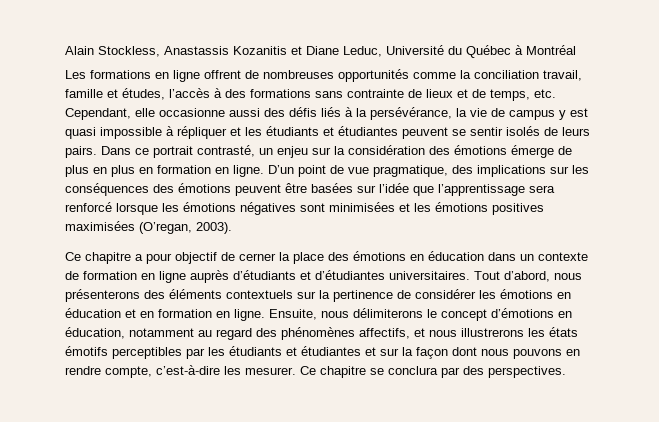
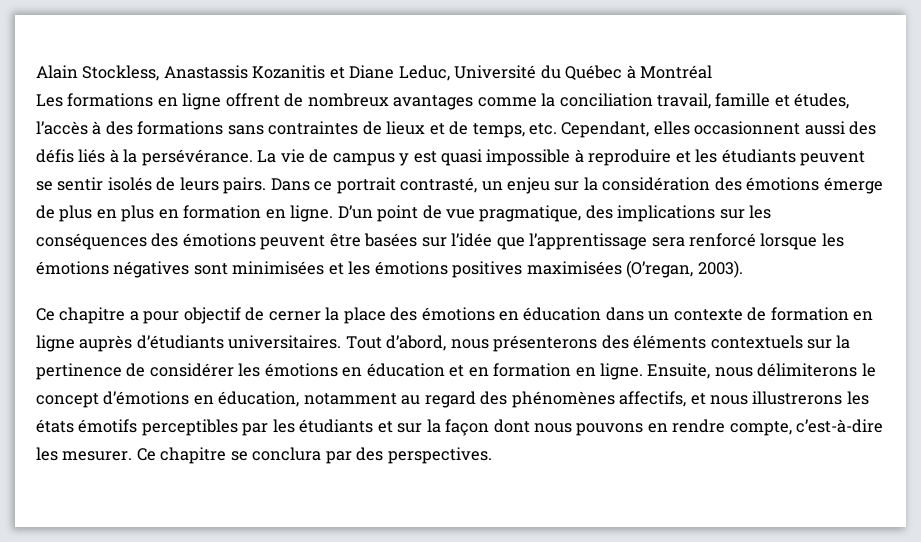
[263,69,409,82] nombreuses opportunités -> [307,93,474,110] nombreux avantages
[347,89,404,98] contrainte -> [268,121,359,135] contraintes
[135,108,225,117] elle occasionne -> [653,121,801,135] elles occasionnent
[370,107,467,120] persévérance, la -> [141,149,277,166] persévérance. La
[177,126,227,139] répliquer -> [588,149,672,166] reproduire
[323,126,398,136] et étudiantes -> (796, 156) none
[300,270,385,280] et d’étudiantes -> (224, 342) none
[301,346,376,356] étudiantes et -> (393, 427) none

